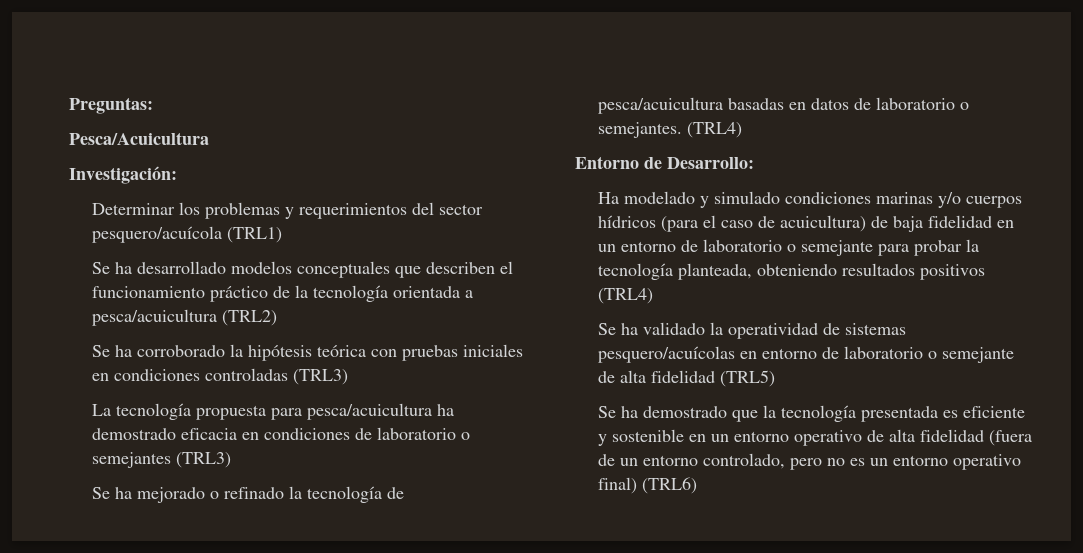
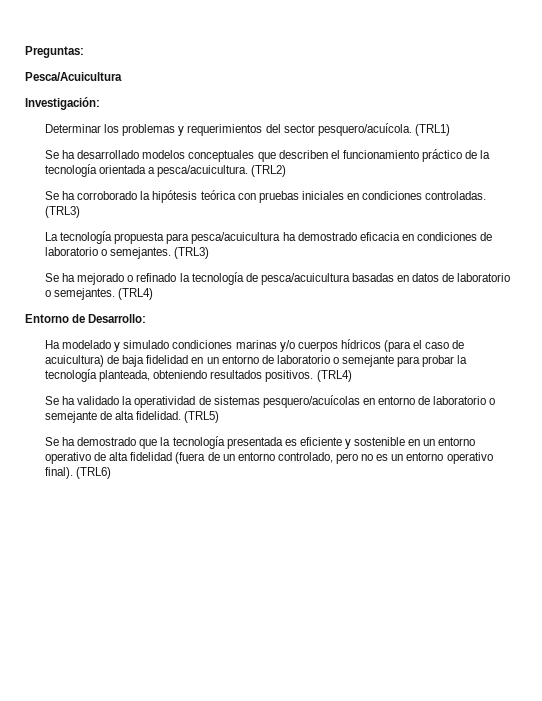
[91,226,222,243] pesquero/acuícola -> [317,123,412,136] pesquero/acuícola.
[91,309,217,326] pesca/acuicultura -> [157,165,249,177] pesca/acuicultura.
[204,368,288,381] controladas -> [425,191,487,200] controladas.
[91,452,171,468] semejantes -> [110,247,172,259] semejantes.
[919,264,985,280] positivos -> [265,370,314,382] positivos.
[650,370,715,383] fidelidad -> [136,411,182,420] fidelidad.
[597,477,637,494] final) -> [45,467,74,479] final).

